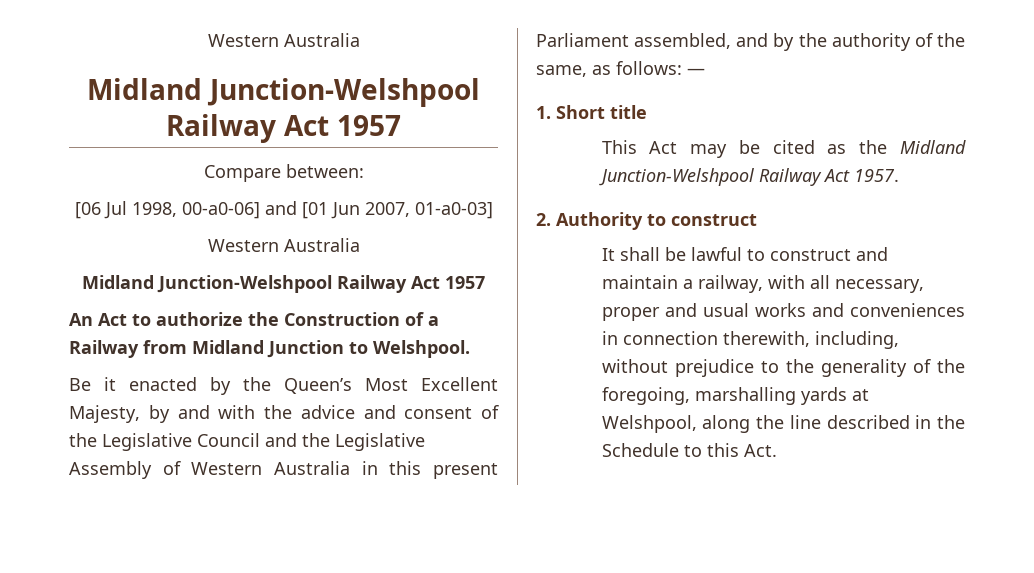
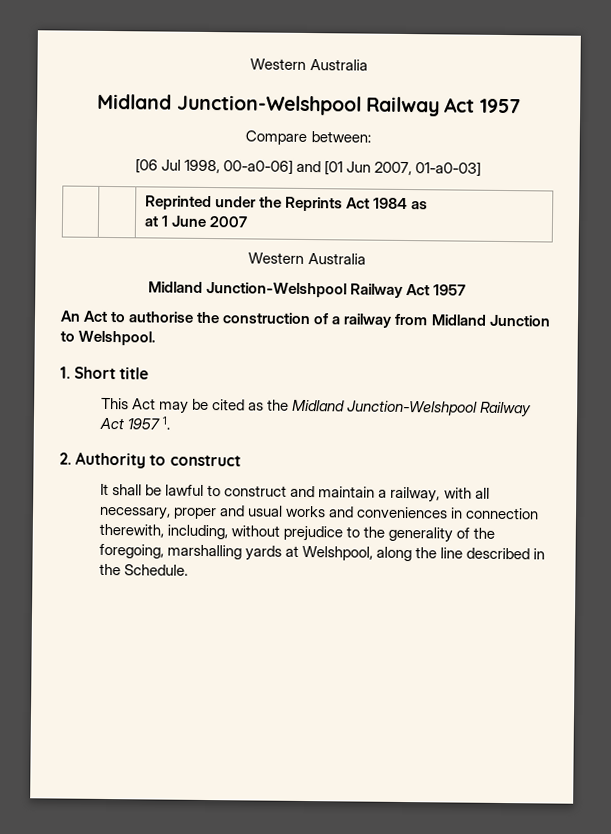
(493, 210) none -> [144,195,429,212] [143,215,249,228] // | | Reprinted under the Reprints Act 1984 as // at 1 June 2007
[156,312,400,326] authorize the Construction -> [128,311,312,325] authorise the construction
[69,340,139,358] Railway -> [343,313,393,328] railway
[69,377,498,395] [69,405,499,423] [69,433,425,451] [69,461,499,479] [536,33,966,51] [536,61,705,77] // Be it enacted by the Queen’s Most Excellent Majesty, by and with the advice and consent of the Legislative Council and the Legislative Assembly of Western Australia in this present Parliament assembled, and by the authority of the same, as follows: — -> (157, 338) none
[853,169,899,182] 1957. -> [127,416,171,430] 1957 1.
[601,443,777,457] Schedule to this Act. -> [124,564,189,576] Schedule.

